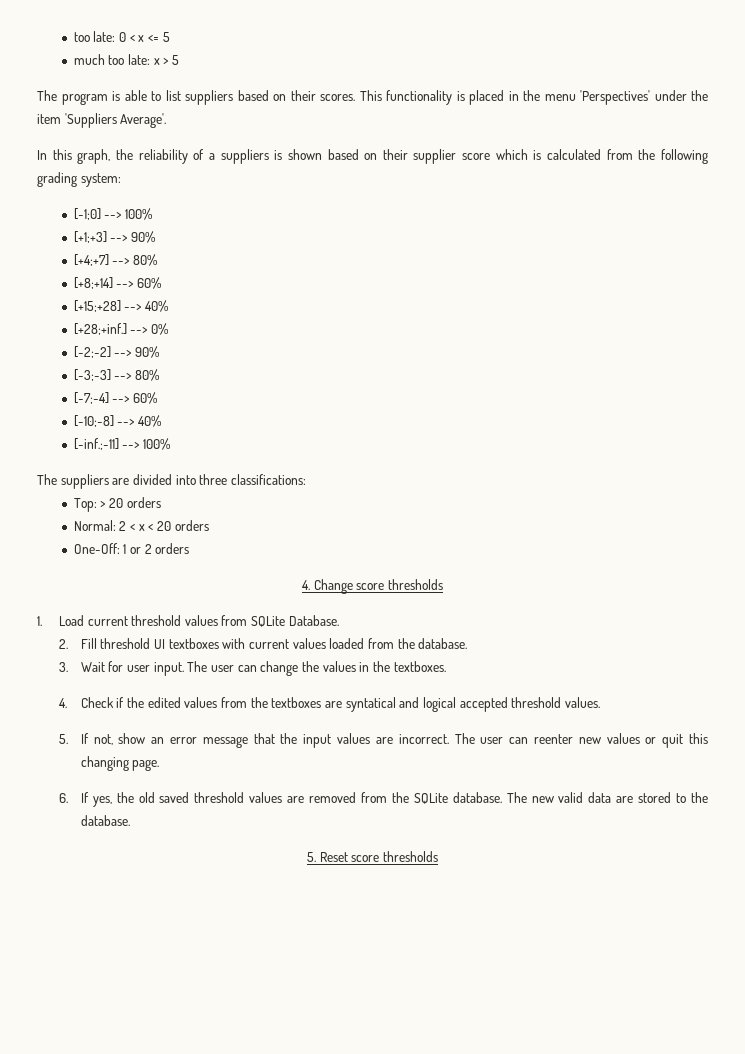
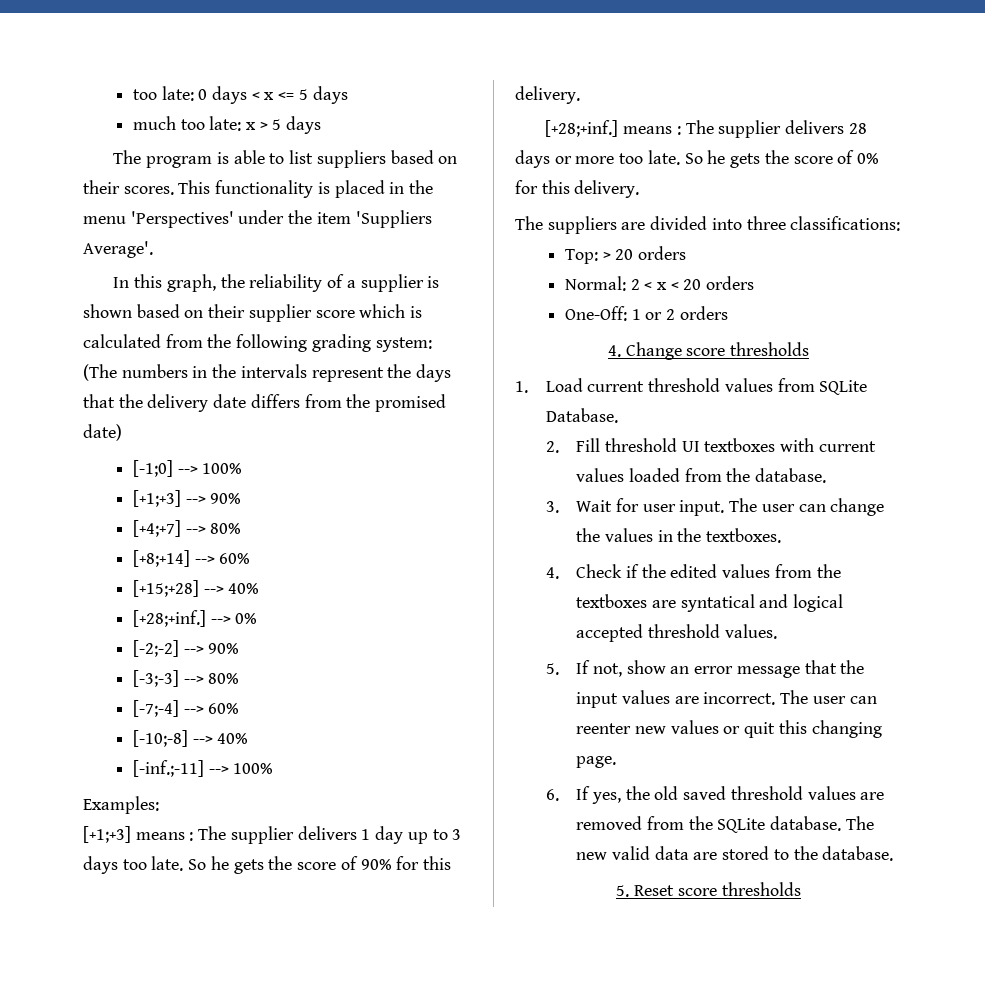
(127, 37) none -> [212,86,248,104] days
(170, 37) none -> [312,86,348,104] days
(179, 60) none -> [286,116,322,134] days
[220,149,269,164] suppliers -> [360,274,424,292] supplier
(121, 180) none -> [83,364,452,382] [83,394,447,412] [83,424,122,441] (The numbers in the intervals represent the days that the delivery date differs from the promised date)
(171, 444) none -> [83,796,159,814] [83,826,462,844] [83,856,451,874] [515,86,580,104] [545,120,867,138] [515,150,879,168] [515,180,640,198] // Examples: // [+1;+3] means : The supplier delivers 1 day up to 3 days too late. So he gets the score of 90% for this delivery. // [+28;+inf.] means : The supplier delivers 28 days or more too late. So he gets the score of 0% for this delivery.

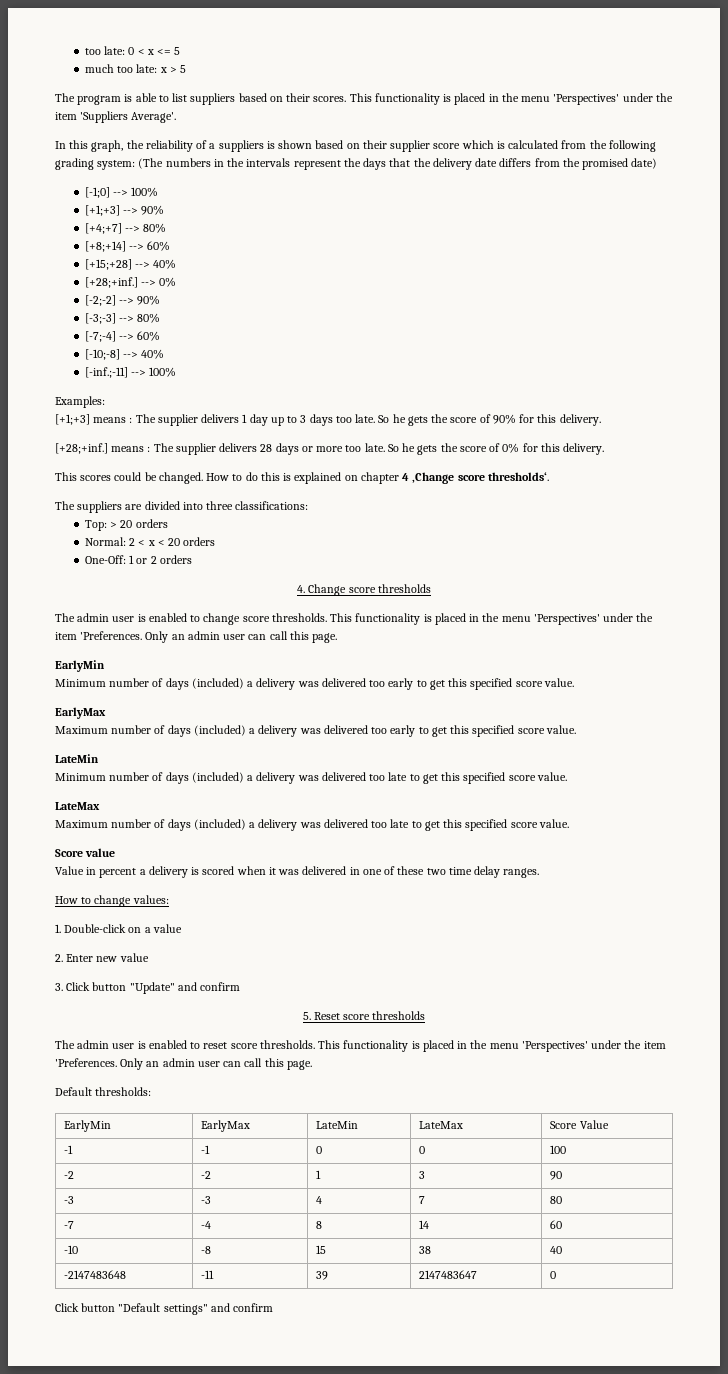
[212,86,248,104] days -> (135, 51) none
[312,86,348,104] days -> (181, 51) none
[286,116,322,134] days -> (187, 69) none
[360,274,424,292] supplier -> [218,140,264,152] suppliers
(640, 189) none -> [55,472,549,484] // This scores could be changed. How to do this is explained on chapter 4 ‚Change score thresholds‘.
[515,378,868,395] [545,408,618,423] [545,438,876,453] [576,468,827,483] [545,498,885,516] [576,528,782,543] [545,564,841,579] [576,594,844,612] [576,624,777,642] [545,660,865,678] [576,690,877,708] [576,720,882,738] [576,756,617,768] [545,786,885,804] [576,816,874,833] [576,846,894,861] [616,882,801,897] 1. Load current threshold values from SQLite Database. // 2. Fill threshold UI textboxes with current values loaded from the database. // 3. Wait for user input. The user can change the values in the textboxes. // 4. Check if the edited values from the textboxes are syntatical and logical accepted threshold values. // 5. If not, show an error message that the input values are incorrect. The user can reenter new values or quit this changing page. // 6. If yes, the old saved threshold values are removed from the SQLite database. The new valid data are stored to the database. // 5. Reset score thresholds -> [55,613,654,625] [55,631,338,643] [55,660,105,672] [55,678,574,690] [55,707,106,719] [55,725,576,737] [55,754,99,763] [55,772,567,784] [55,802,100,810] [55,819,569,831] [55,848,116,857] [55,866,540,878] [55,895,169,907] [55,924,182,933] [55,953,149,962] [55,982,241,994] [302,1011,426,1020] [55,1040,666,1052] [55,1058,312,1070] [55,1087,152,1096] [64,1120,112,1132] [201,1120,251,1132] [316,1121,359,1129] [419,1121,464,1129] [550,1120,609,1129] [64,1145,74,1154] [201,1145,211,1154] [316,1146,323,1154] [419,1146,426,1154] [550,1145,567,1154] [64,1171,75,1179] [201,1171,212,1179] [316,1170,322,1179] [419,1171,426,1179] [550,1171,563,1180] [64,1196,75,1204] [201,1196,212,1204] [316,1196,323,1204] [419,1196,426,1204] [550,1196,563,1204] [64,1221,75,1229] [201,1221,212,1229] [316,1221,323,1229] [419,1220,430,1229] [550,1220,563,1229] [64,1245,79,1254] [201,1246,212,1254] [316,1245,327,1254] [419,1246,432,1254] [550,1246,563,1254] [64,1270,127,1279] [201,1270,215,1279] [316,1271,329,1280] [419,1270,478,1279] [550,1271,557,1279] [55,1303,274,1315] The admin user is enabled to change score thresholds. This functionality is placed in the menu 'Perspectives' under the item 'Preferences. Only an admin user can call this page. // EarlyMin // Minimum number of days (included) a delivery was delivered too early to get this specified score value. // EarlyMax // Maximum number of days (included) a delivery was delivered too early to get this specified score value. // LateMin // Minimum number of days (included) a delivery was delivered too late to get this specified score value. // LateMax // Maximum number of days (included) a delivery was delivered too late to get this specified score value. // Score value // Value in percent a delivery is scored when it was delivered in one of these two time delay ranges. // How to change values: // 1. Double-click on a value // 2. Enter new value // 3. Click button "Update" and confirm // 5. Reset score thresholds // The admin user is enabled to reset score thresholds. This functionality is placed in the menu 'Perspectives' under the item 'Preferences. Only an admin user can call this page. // Default thresholds: // EarlyMin | EarlyMax | LateMin | LateMax | Score Value // -1 | -1 | 0 | 0 | 100 // -2 | -2 | 1 | 3 | 90 // -3 | -3 | 4 | 7 | 80 // -7 | -4 | 8 | 14 | 60 // -10 | -8 | 15 | 38 | 40 // -2147483648 | -11 | 39 | 2147483647 | 0 // Click button "Default settings" and confirm

